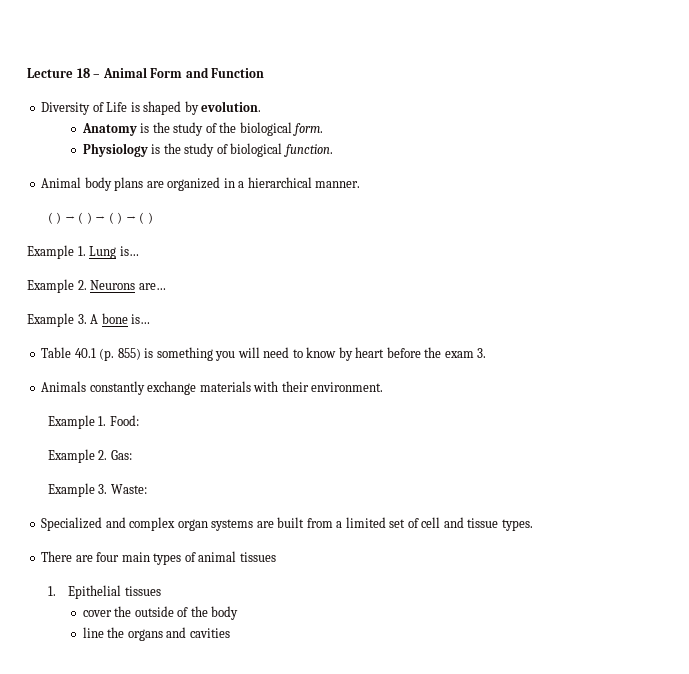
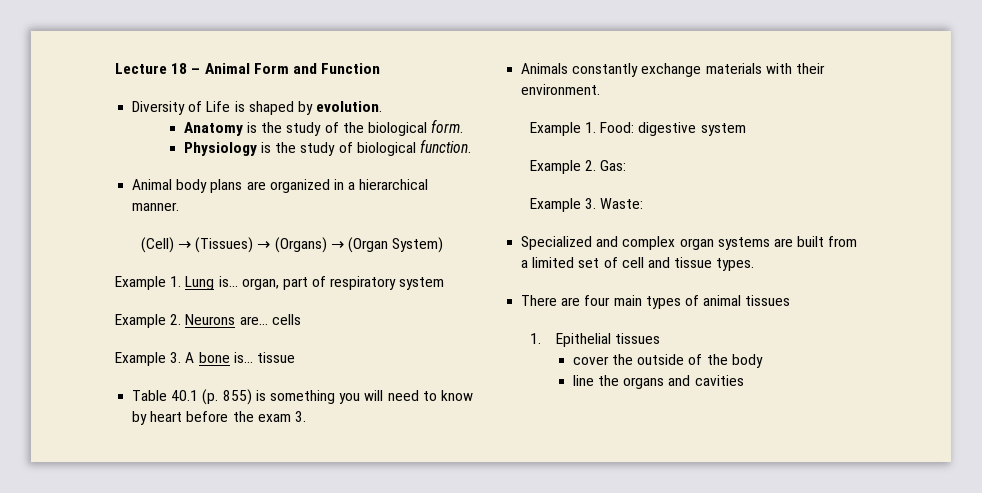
[47,212,153,224] ( ) → ( ) → ( ) → ( ) -> [140,237,444,253] (Cell) → (Tissues) → (Organs) → (Organ System)
(139, 251) none -> [241,276,445,290] organ, part of respiratory system
(166, 286) none -> [271,314,301,325] cells
(151, 319) none -> [256,352,295,363] tissue
(139, 420) none -> [638,122,746,136] digestive system

